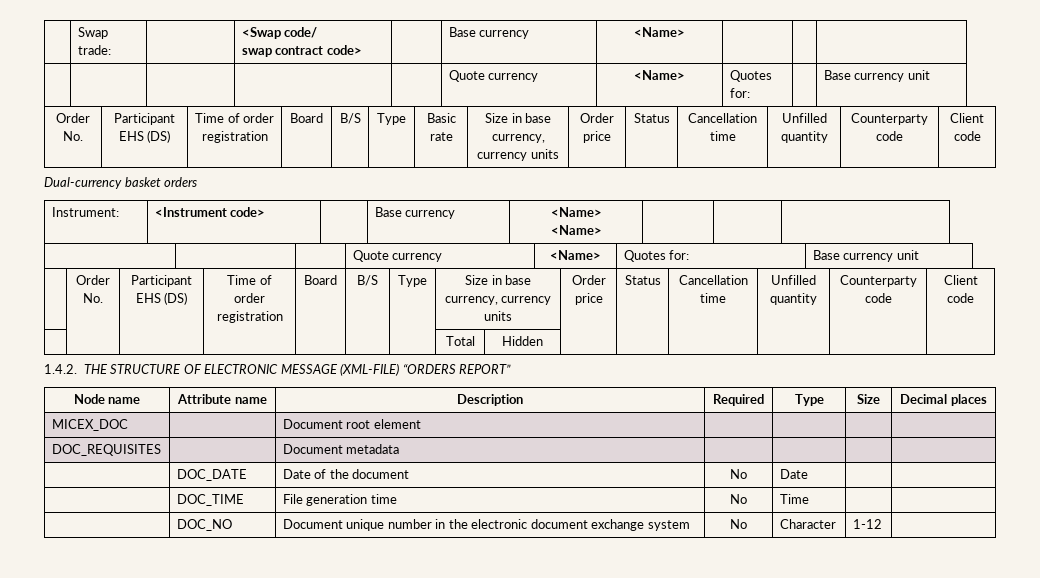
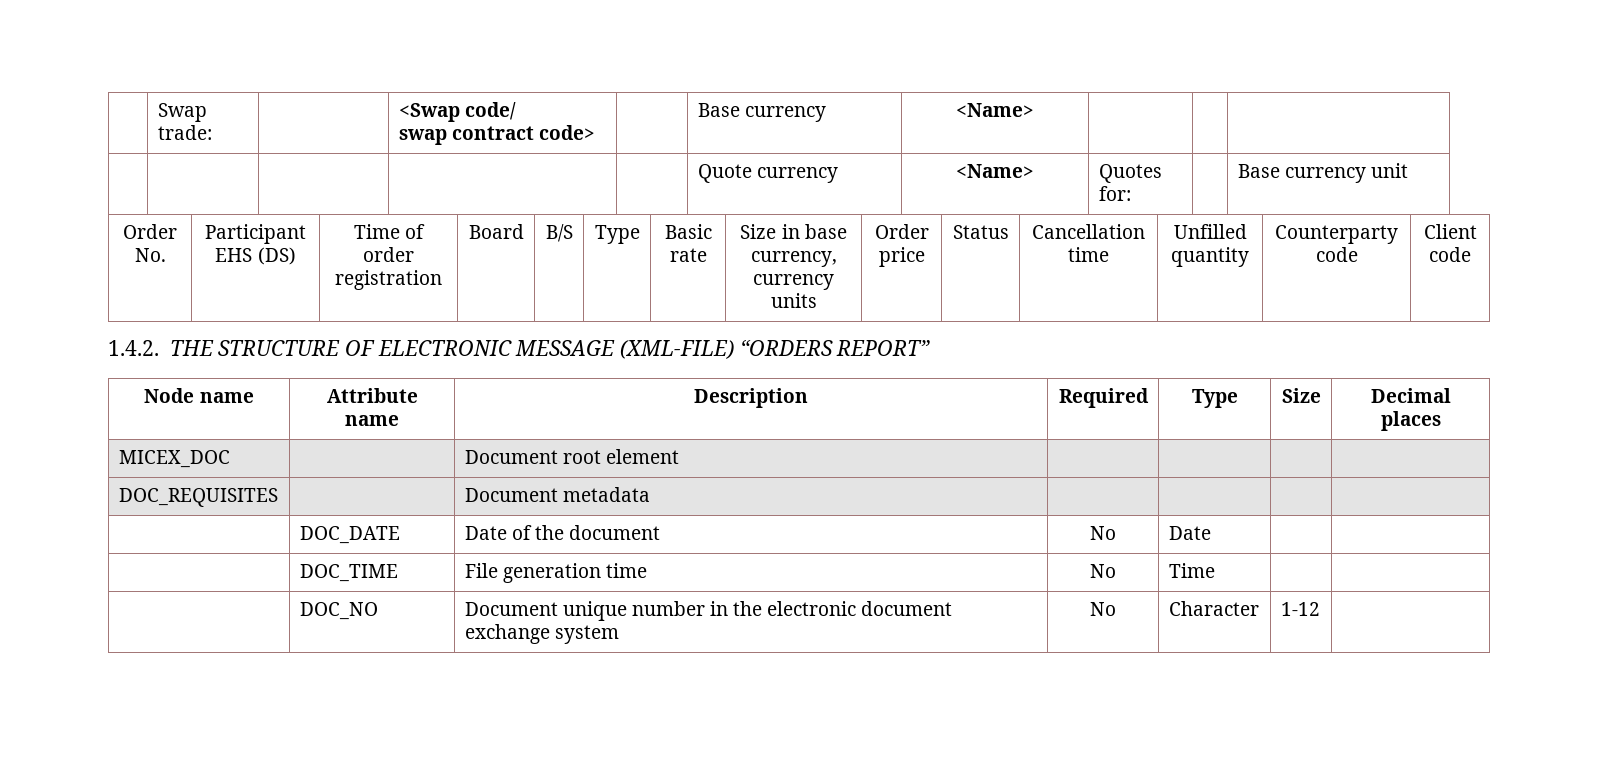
[44,177,198,189] [51,207,119,217] [154,207,266,217] [374,207,456,219] [550,207,602,217] [550,225,602,235] [352,250,443,262] [550,250,601,260] [623,250,690,262] [812,250,919,262] [76,275,110,285] [83,293,103,303] [131,275,192,287] [135,292,188,305] [227,275,272,285] [234,293,265,303] [216,311,283,323] [304,275,337,285] [357,275,378,286] [398,275,427,287] [464,275,532,285] [444,296,552,305] [484,311,512,321] [571,275,606,285] [574,293,603,305] [624,275,661,285] [678,275,748,285] [700,293,726,303] [771,275,816,285] [770,293,817,305] [839,275,917,287] [864,293,892,303] [943,275,978,285] [947,293,974,303] [445,336,475,346] [502,336,543,346] // Dual-currency basket orders // Instrument: | <Instrument code> | | Base currency | <Name> // <Name> | | | // | | | Quote currency | <Name> | Quotes for: | Base currency unit // | Order No. | Participant EHS (DS) | Time of order registration | Board | B/S | Type | Size in base currency, currency units | Order price | Status | Cancellation time | Unfilled quantity | Counterparty code | Client code // | | | | | | | Total | Hidden | | | | | | -> (1471, 254) none

